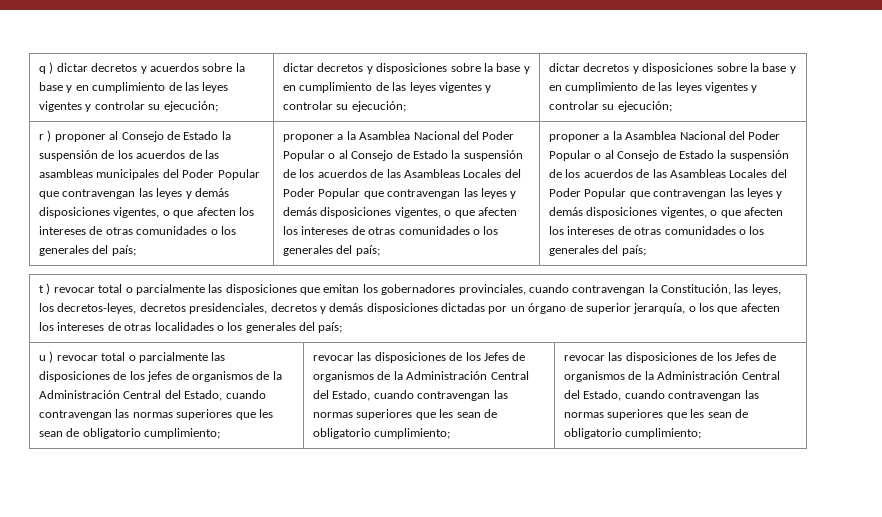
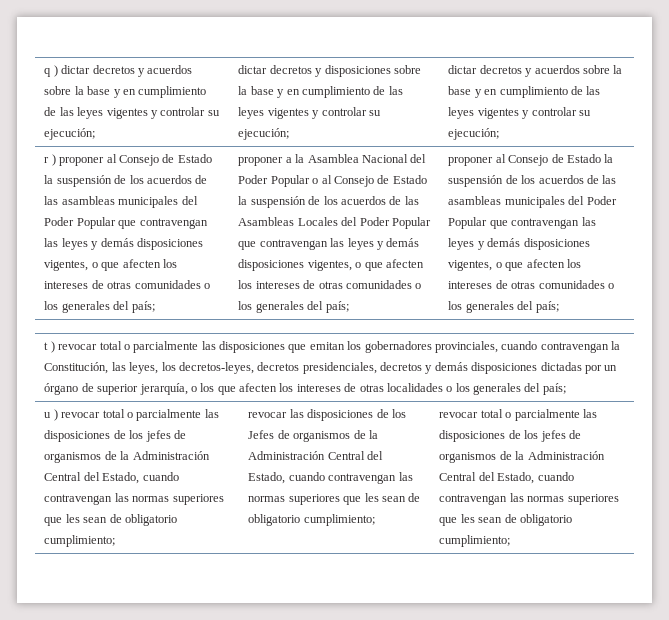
[642,63,714,74] disposiciones -> [534,65,580,74] acuerdos
[603,131,781,140] [549,150,602,161] a la Asamblea Nacional del Poder Popular o -> (494, 161) none
[669,169,768,178] Asambleas Locales -> [448,196,565,208] asambleas municipales
[608,352,760,363] las disposiciones de los Jefes -> [480,409,597,421] [439,430,566,442] total o parcialmente las disposiciones de los jefes

